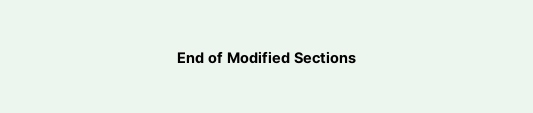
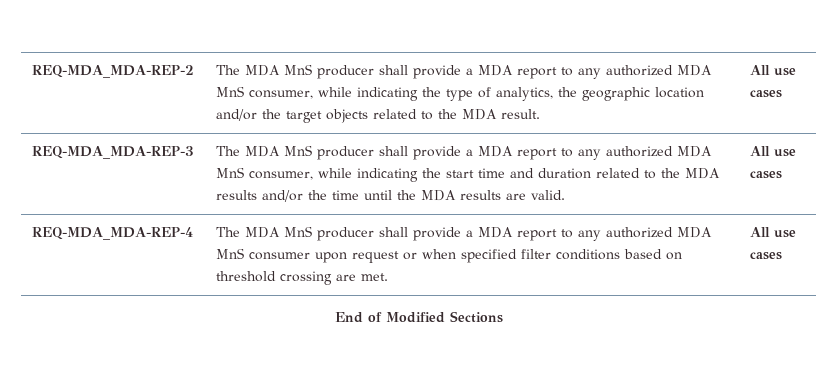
(176, 58) none -> [31,65,194,78] [215,64,712,79] [215,86,704,101] [215,109,540,123] [749,65,796,76] [749,90,782,98] [31,146,194,159] [215,145,712,160] [215,167,720,182] [215,190,565,202] [749,146,796,157] [749,171,782,179] [31,227,193,240] [215,226,712,241] [215,248,682,263] [215,271,388,285] [749,227,796,238] [749,252,782,260] REQ-MDA_MDA-REP-2 | The MDA MnS producer shall provide a MDA report to any authorized MDA MnS consumer, while indicating the type of analytics, the geographic location and/or the target objects related to the MDA result. | All use cases // REQ-MDA_MDA-REP-3 | The MDA MnS producer shall provide a MDA report to any authorized MDA MnS consumer, while indicating the start time and duration related to the MDA results and/or the time until the MDA results are valid. | All use cases // REQ-MDA_MDA-REP-4 | The MDA MnS producer shall provide a MDA report to any authorized MDA MnS consumer upon request or when specified filter conditions based on threshold crossing are met. | All use cases //

